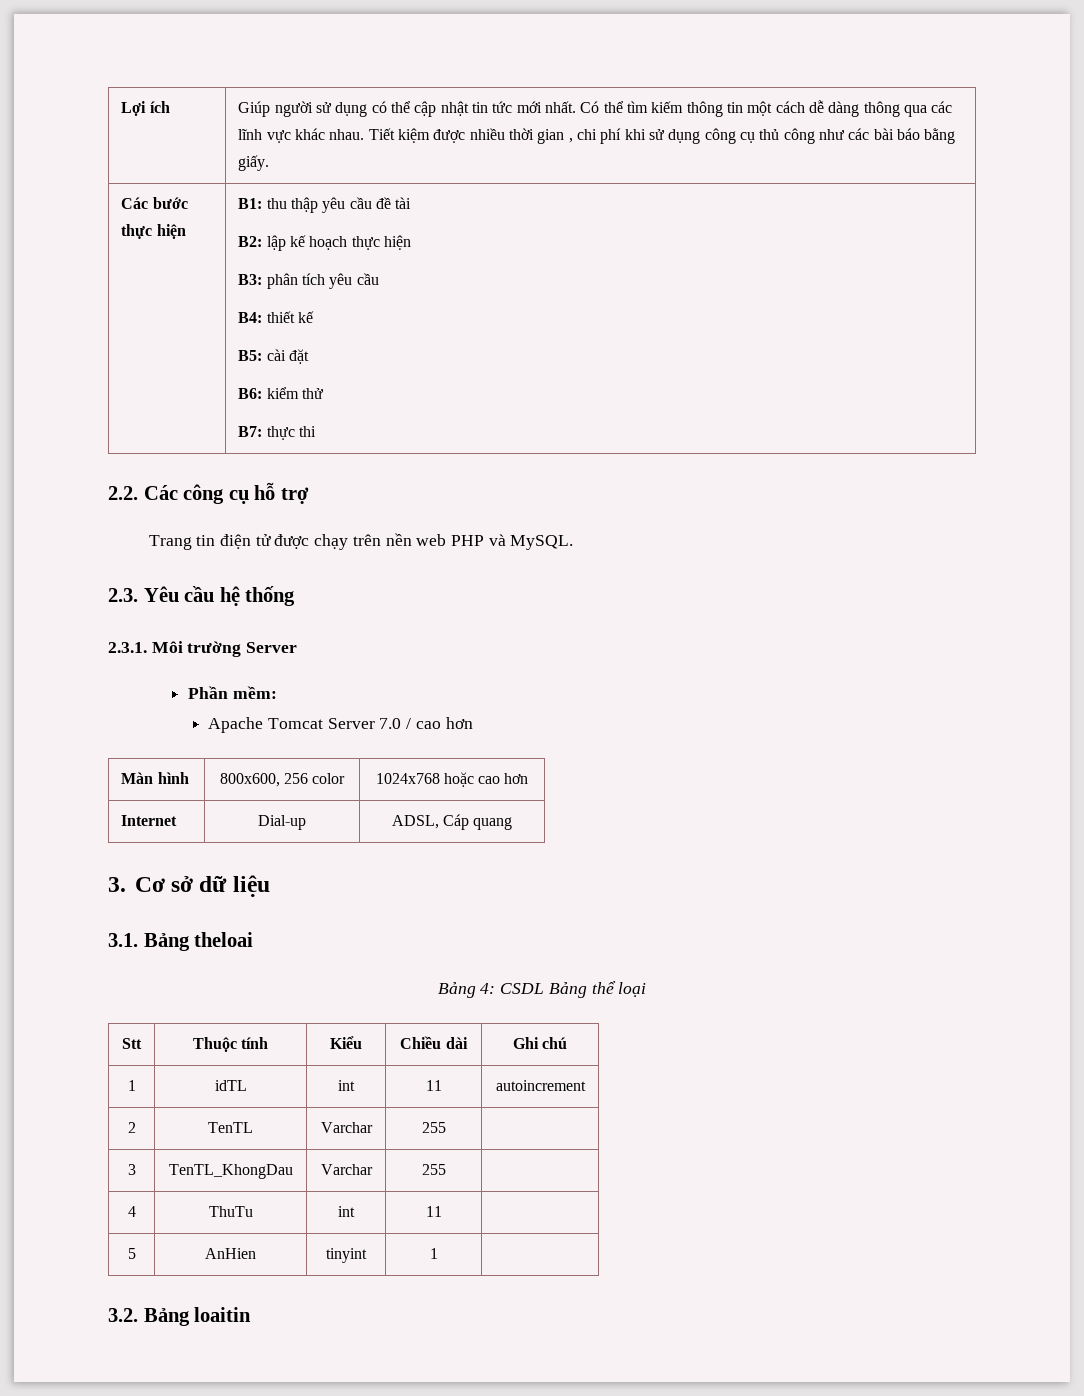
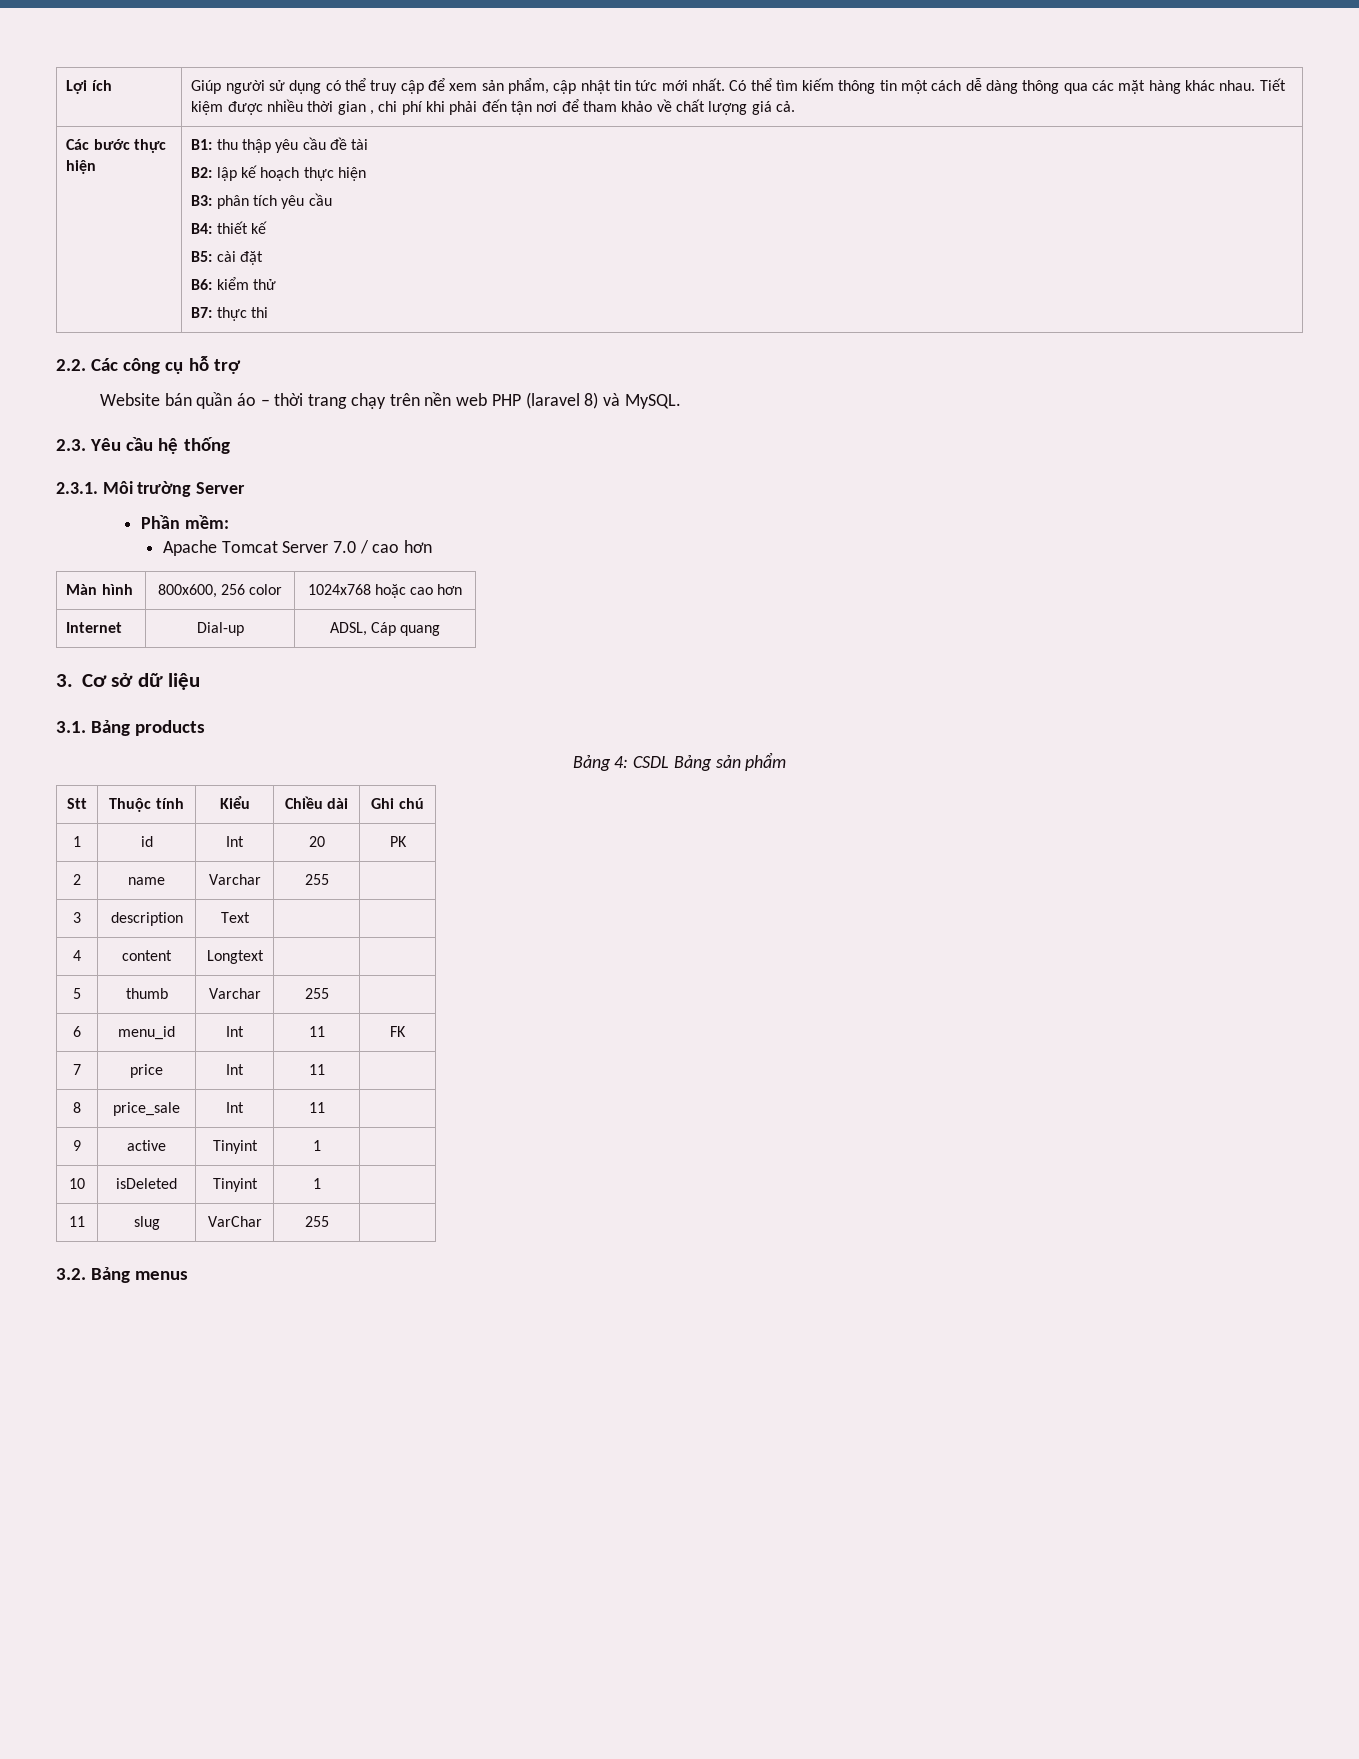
(412, 107) none -> [370,78,549,94] truy cập để xem sản phẩm,
[238,129,291,143] lĩnh vực -> [1118,80,1181,94] mặt hàng
[648,128,956,144] [238,155,270,171] sử dụng công cụ thủ công như các bài báo bằng giấy. -> [449,99,795,115] phải đến tận nơi để tham khảo về chất lượng giá cả.
[148,534,310,550] Trang tin điện tử được -> [99,392,348,409] Website bán quần áo – thời trang
(485, 540) none -> [525,392,599,409] (laravel 8)
[194,932,254,947] theloai -> [135,720,206,736] products
[591,981,647,997] thể loại -> [715,752,787,771] sản phẩm
[214,1080,247,1091] [338,1080,355,1091] [425,1080,442,1091] [495,1080,586,1091] idTL | int | 11 | autoincrement -> [140,836,153,847] [226,836,244,847] [308,836,325,847] [389,836,407,847] id | Int | 20 | PK
[208,1122,253,1133] TenTL -> [128,877,165,885] name
[168,1164,293,1179] [320,1164,373,1175] [421,1164,446,1175] [127,1206,136,1217] [208,1206,253,1217] [338,1206,355,1217] [425,1206,442,1217] [127,1248,136,1259] [205,1248,256,1259] [326,1248,367,1263] [429,1248,438,1259] TenTL_KhongDau | Varchar | 255 | // 4 | ThuTu | int | 11 | // 5 | AnHien | tinyint | 1 -> [110,912,183,926] [220,912,250,923] [73,950,81,961] [122,950,172,961] [206,950,264,964] [73,988,81,999] [125,988,168,999] [208,988,261,999] [304,988,329,999] [73,1026,81,1037] [118,1026,175,1040] [226,1026,244,1037] [308,1026,325,1037] [390,1026,407,1037] [73,1064,81,1075] [130,1064,163,1078] [226,1064,244,1075] [308,1064,325,1075] [73,1102,81,1113] [113,1102,180,1116] [226,1102,244,1113] [308,1102,325,1113] [73,1140,81,1151] [127,1140,166,1151] [212,1140,258,1154] [312,1140,321,1151] [69,1178,85,1189] [116,1178,177,1189] [212,1178,258,1192] [312,1178,321,1189] [69,1216,85,1227] [133,1216,160,1230] [207,1216,262,1227] [304,1216,329,1227] description | Text | | // 4 | content | Longtext | | // 5 | thumb | Varchar | 255 | // 6 | menu_id | Int | 11 | FK // 7 | price | Int | 11 | // 8 | price_sale | Int | 11 | // 9 | active | Tinyint | 1 | // 10 | isDeleted | Tinyint | 1 | // 11 | slug | VarChar | 255
[194,1307,252,1322] loaitin -> [135,1271,189,1280] menus

